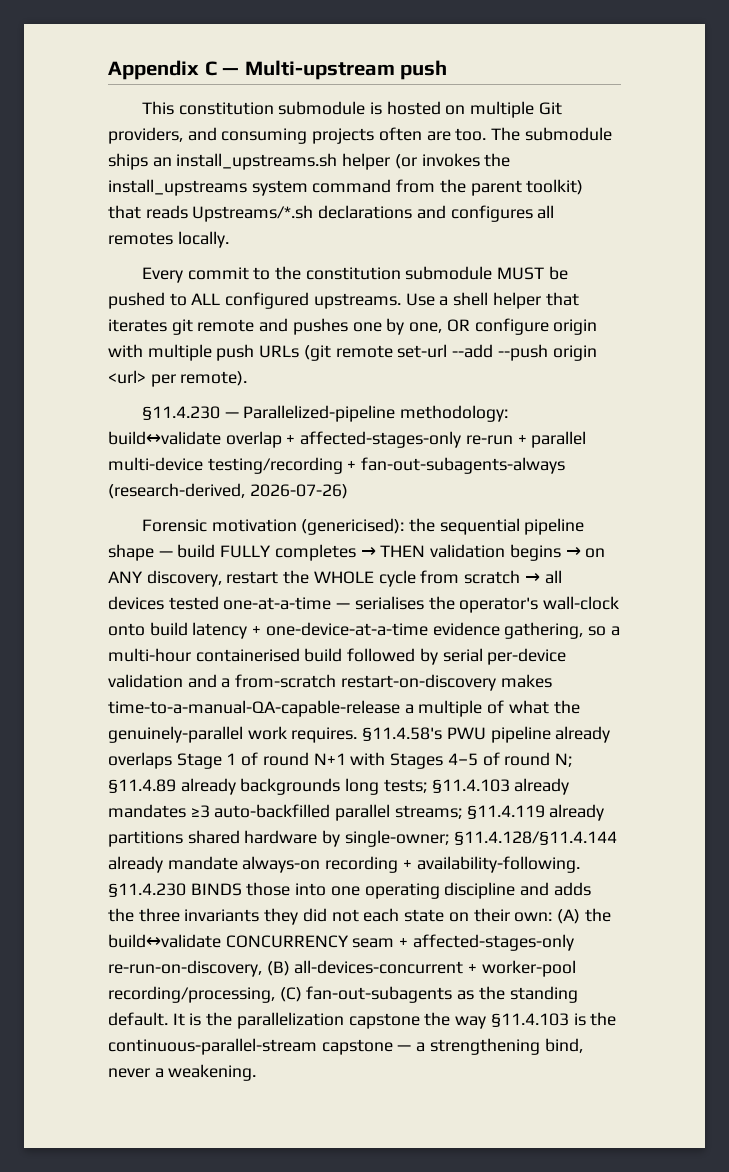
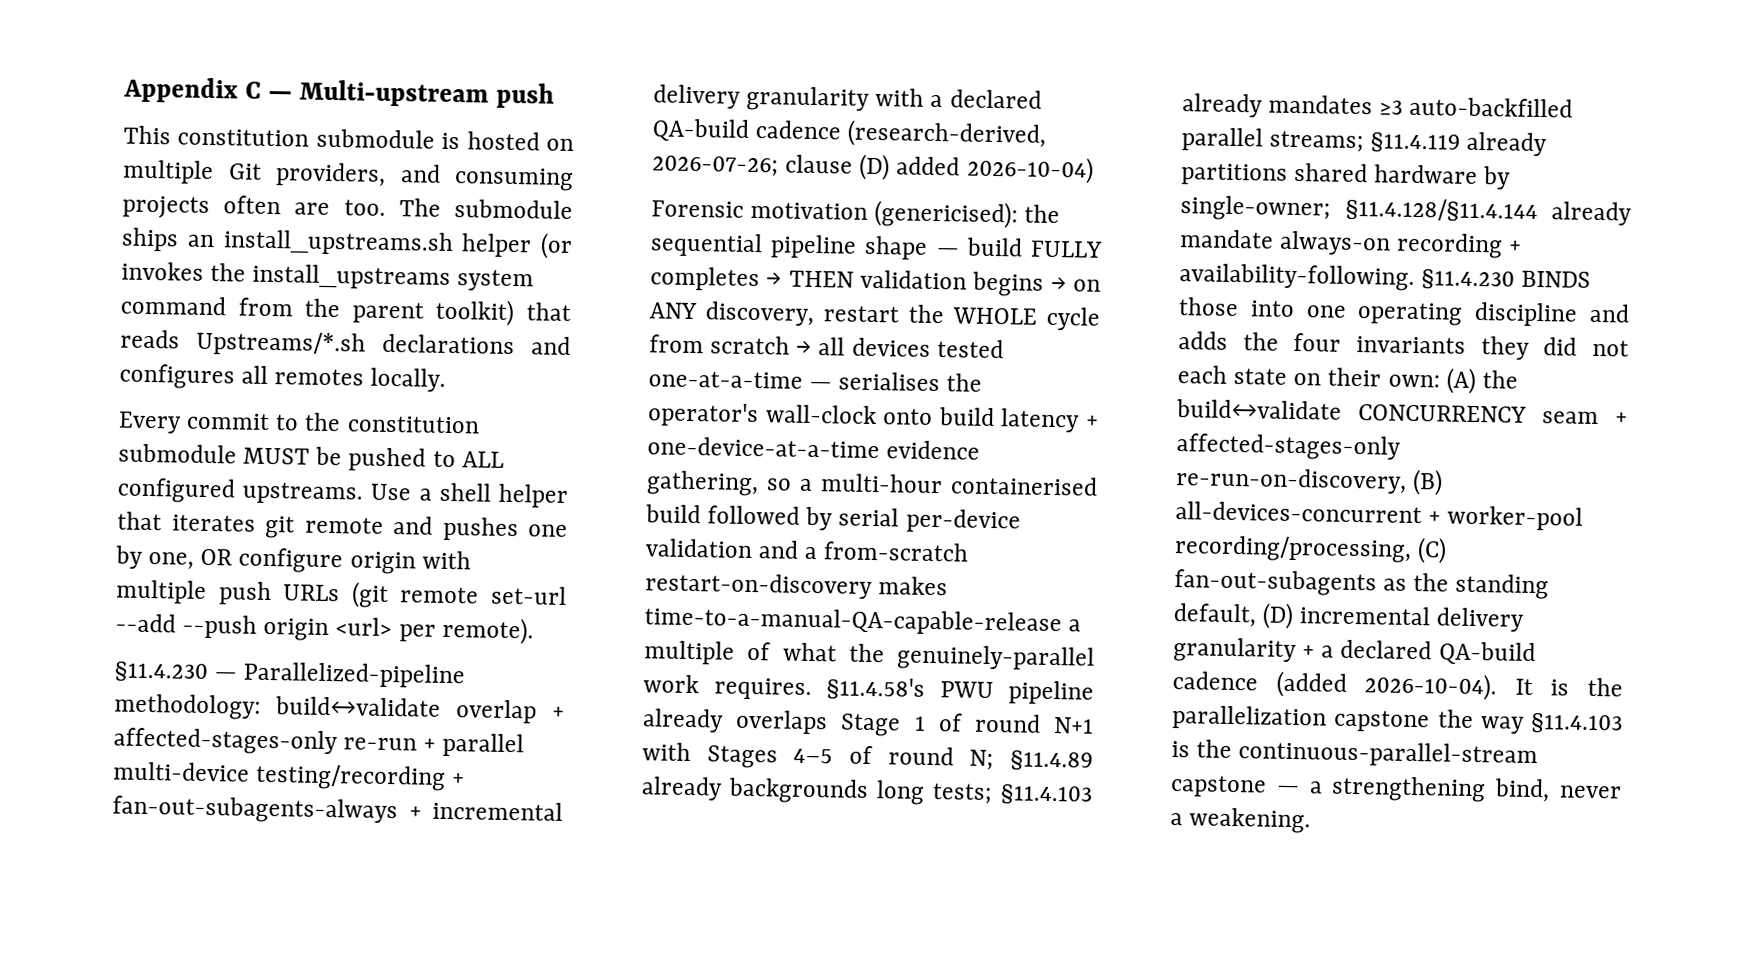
[108,483,348,499] (research-derived, 2026-07-26) -> [408,800,563,821] [653,84,1042,112] [652,118,1048,149] [652,153,1094,184] + incremental delivery granularity with a declared QA-build cadence (research-derived, 2026-07-26; clause (D) added 2026-10-04)
[138,908,180,922] three -> [1293,332,1342,352] four
[108,1012,168,1026] default. -> [1173,602,1526,632] [1173,637,1536,667] [1172,670,1498,701] default, (D) incremental delivery granularity + a declared QA-build cadence (added 2026-10-04).

